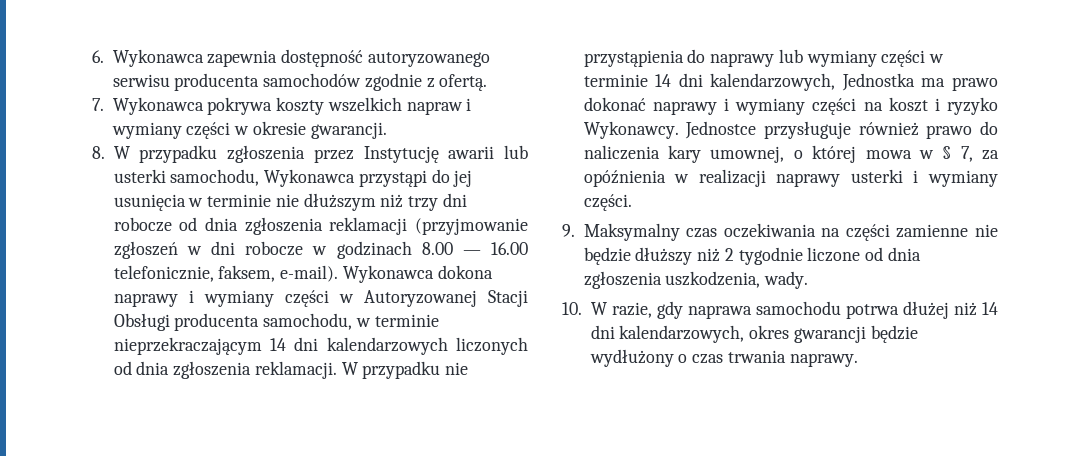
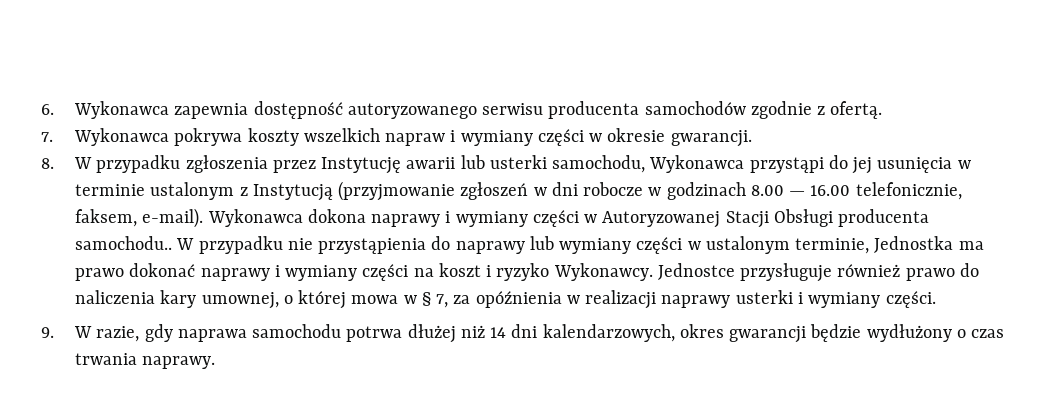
[275,193,467,211] [113,217,408,235] nie dłuższym niż trzy dni robocze od dnia zgłoszenia reklamacji -> [150,182,333,201] ustalonym z Instytucją
[263,313,439,330] [113,337,528,355] [113,361,337,379] samochodu, w terminie nieprzekraczającym 14 dni kalendarzowych liczonych od dnia zgłoszenia reklamacji. -> [75,236,173,250] samochodu..
[583,73,836,91] terminie 14 dni kalendarzowych, -> [705,236,870,254] ustalonym terminie,
[583,223,998,241] [583,247,921,265] [583,271,809,289] [562,302,582,315] Maksymalny czas oczekiwania na części zamienne nie będzie dłuższy niż 2 tygodnie liczone od dnia zgłoszenia uszkodzenia, wady. // 10. -> (54, 332) none

